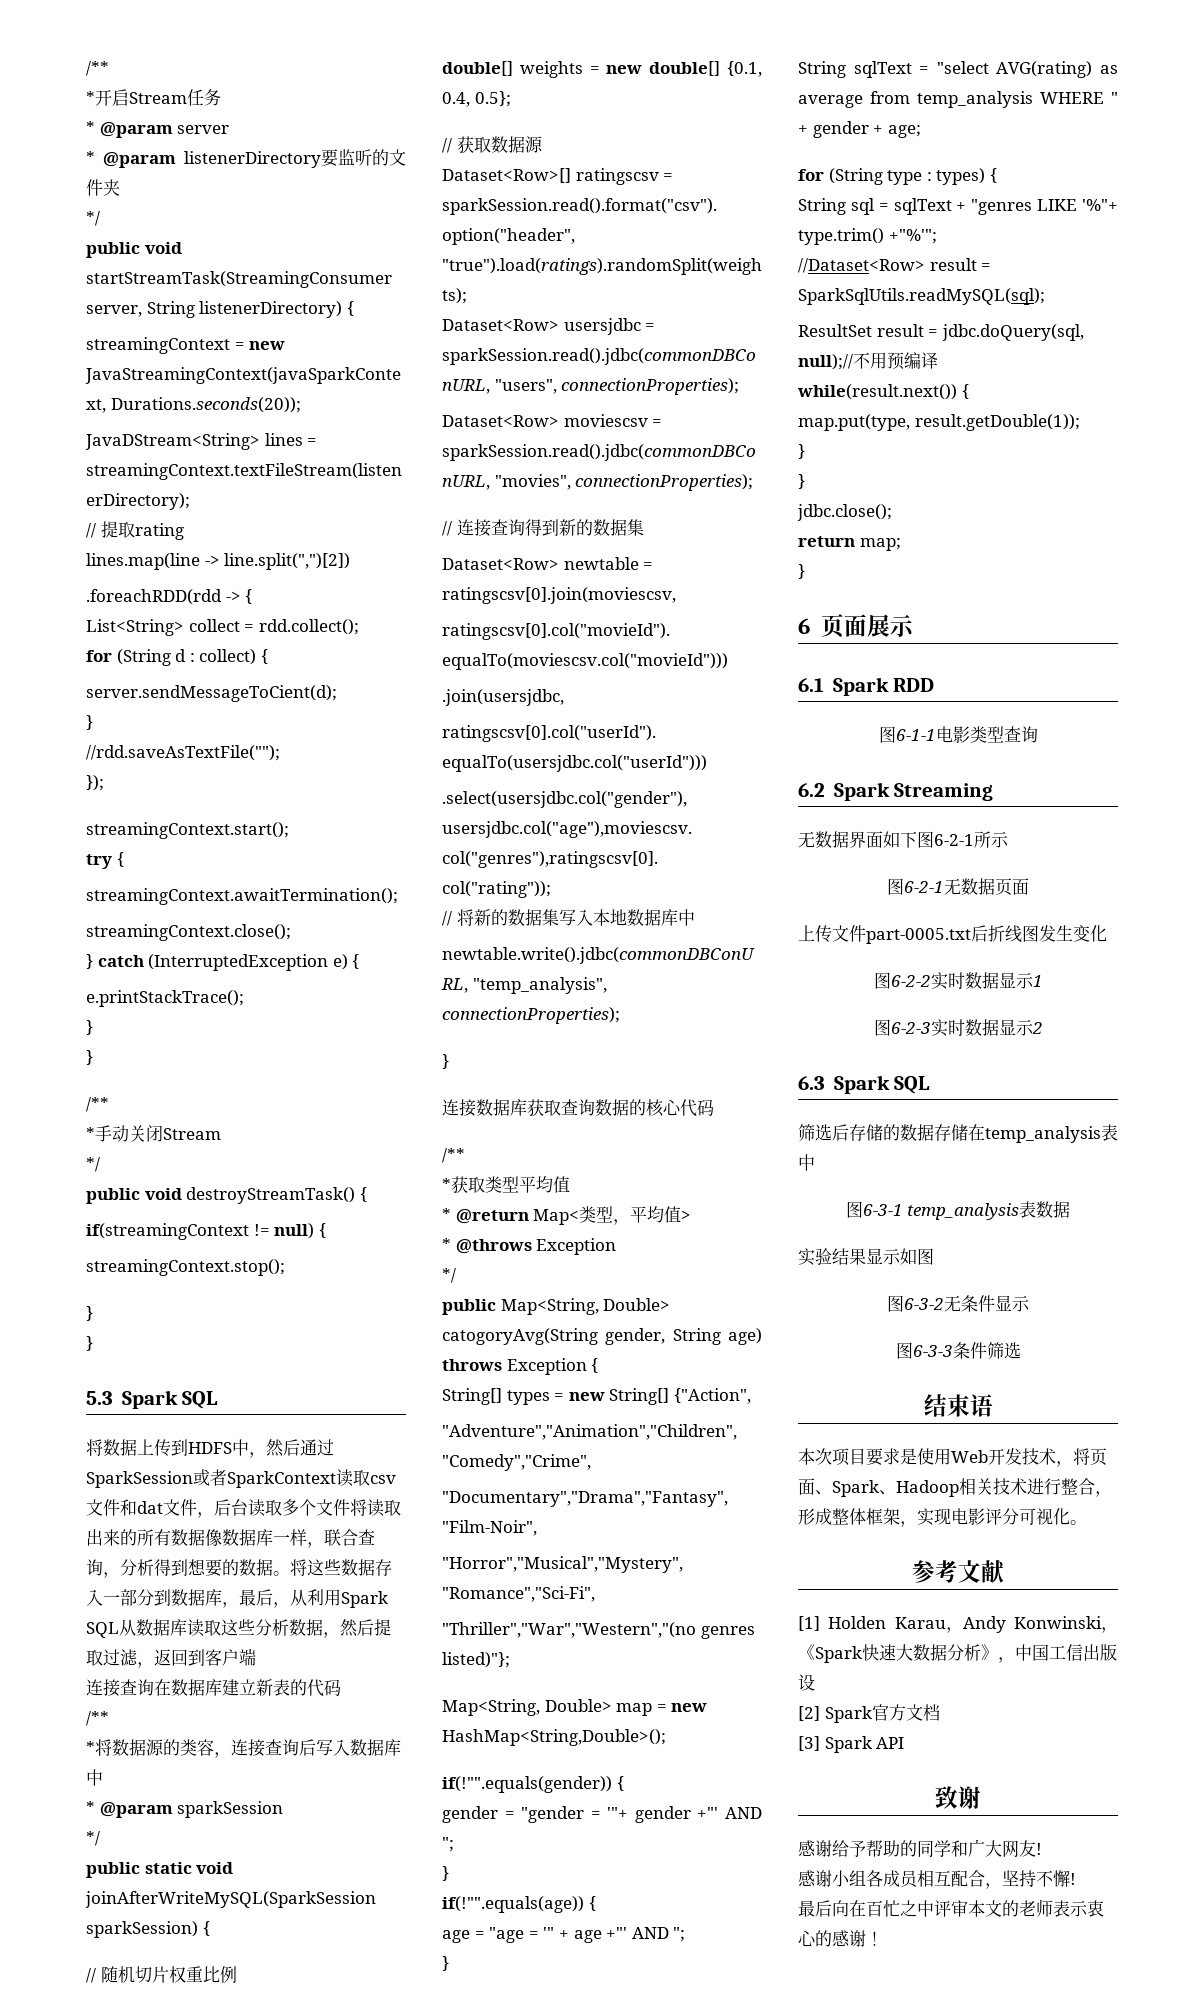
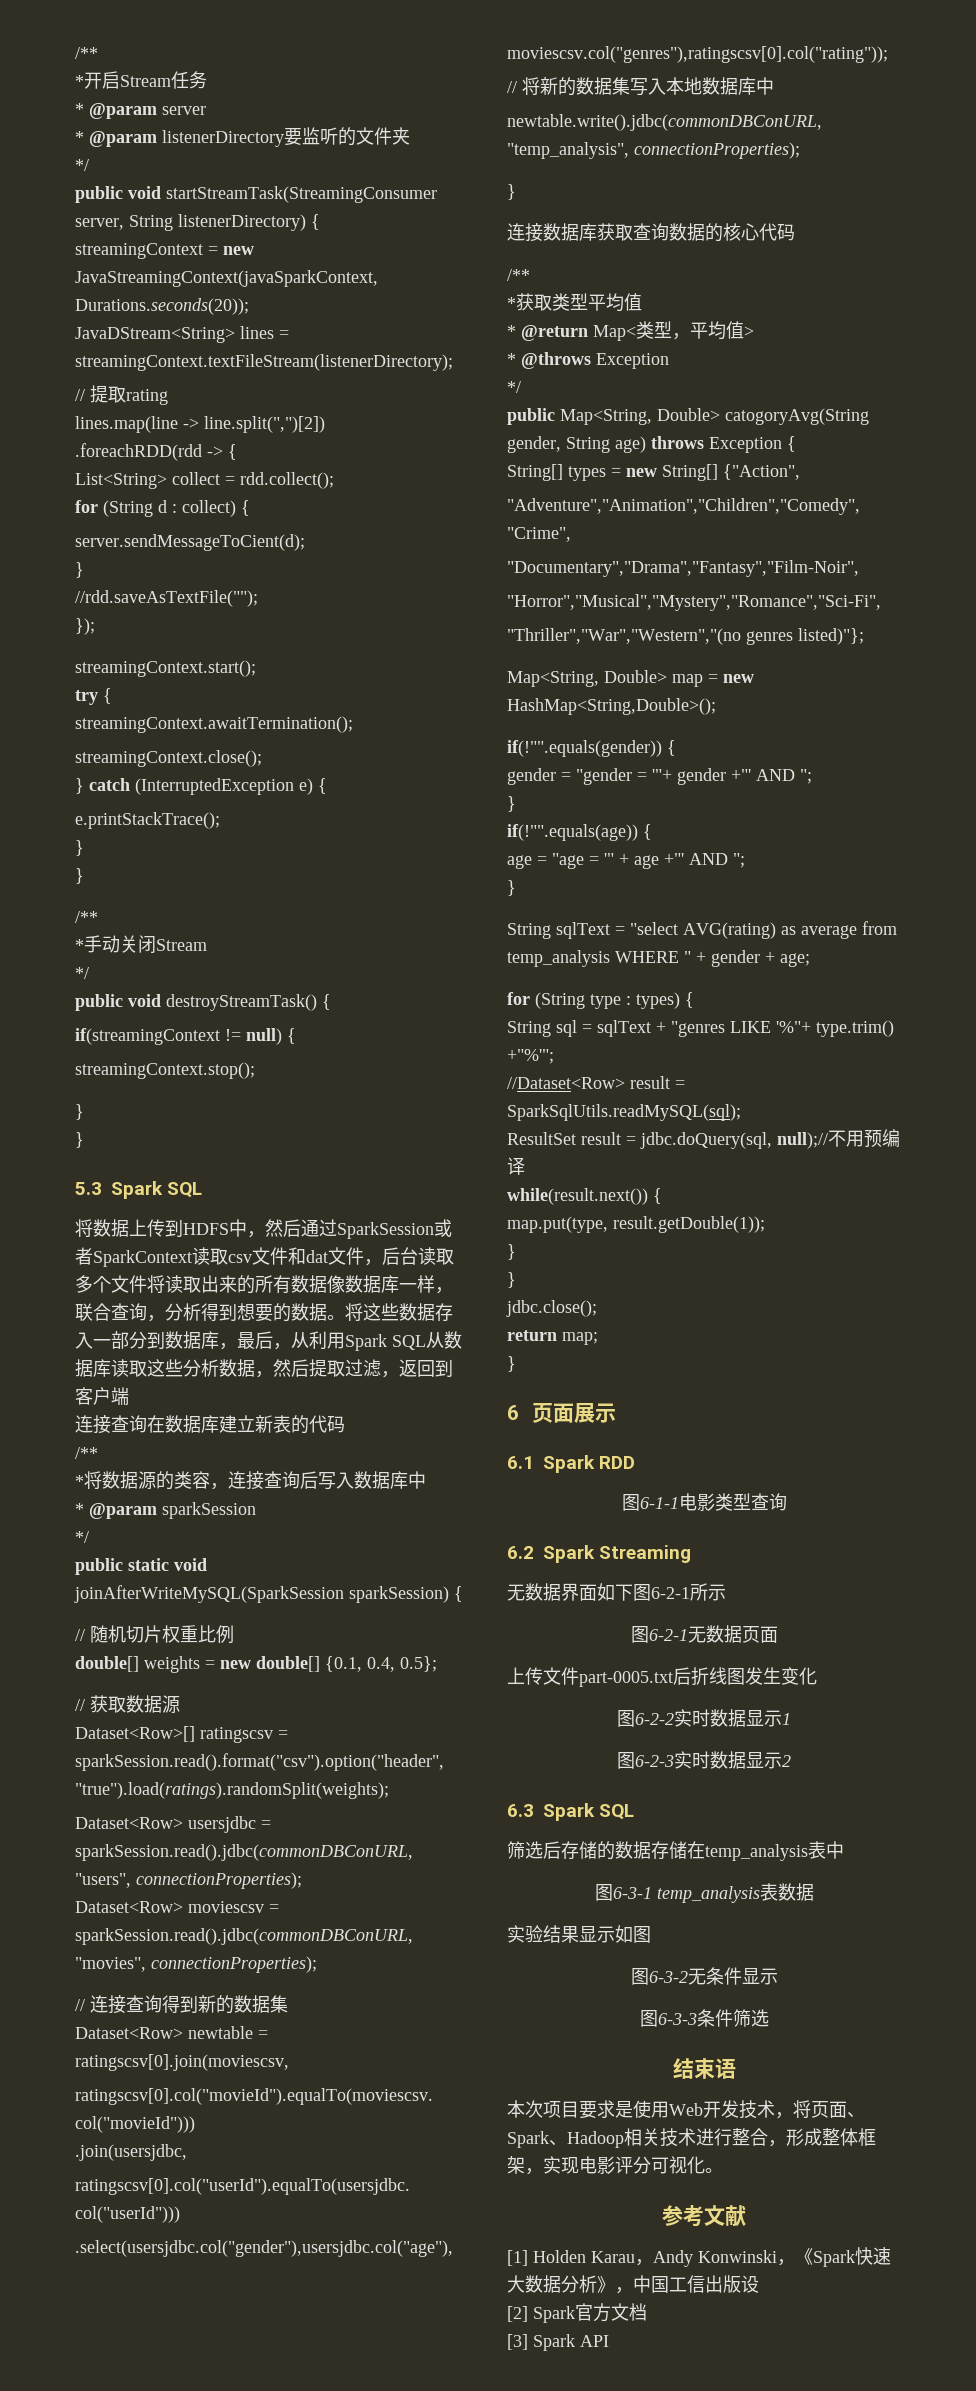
[935,1786,981,1809] [798,1839,1042,1858] [798,1870,1076,1889] [798,1899,1104,1917] [798,1930,883,1947] // 致谢 // 感谢给予帮助的同学和广大网友! // 感谢小组各成员相互配合，坚持不懈! // 最后向在百忙之中评审本文的老师表示衷心的感谢！ -> (609, 2341) none

